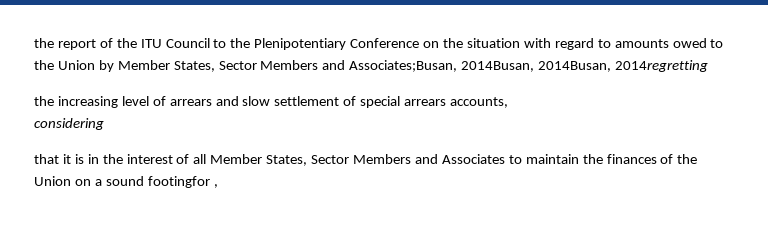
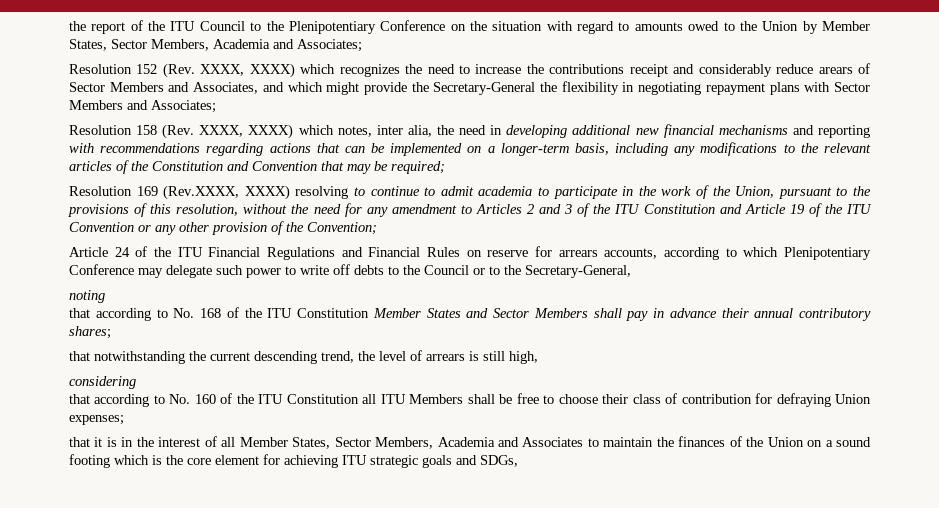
[260,60,709,72] [34,96,509,108] [34,118,104,130] Members and Associates;Busan, 2014Busan, 2014Busan, 2014regretting // the increasing level of arrears and slow settlement of special arrears accounts, // considering -> [151,39,362,52] [69,63,871,78] [69,81,871,95] [69,100,216,113] [69,124,870,139] [69,142,871,156] [69,160,445,174] [69,185,872,200] [68,203,873,217] [69,221,377,235] [69,246,871,260] [69,264,631,278] [69,290,105,303] [69,307,871,321] [69,326,111,339] [69,350,538,364] [69,376,136,389] [69,393,871,407] [69,415,124,425] Members, Academia and Associates; // Resolution 152 (Rev. ХХХХ, ХХХХ) which recognizes the need to increase the contributions receipt and considerably reduce arears of Sector Members and Associates, and which might provide the Secretary-General the flexibility in negotiating repayment plans with Sector Members and Associates; // Resolution 158 (Rev. ХХХХ, ХХХХ) which notes, inter alia, the need in developing additional new financial mechanisms and reporting with recommendations regarding actions that can be implemented on a longer-term basis, including any modifications to the relevant articles of the Constitution and Convention that may be required; // Resolution 169 (Rev.ХХХХ, ХХХХ) resolving to continue to admit academia to participate in the work of the Union, pursuant to the provisions of this resolution, without the need for any amendment to Articles 2 and 3 of the ITU Constitution and Article 19 of the ITU Convention or any other provision of the Convention; // Article 24 of the ITU Financial Regulations and Financial Rules on reserve for arrears accounts, according to which Plenipotentiary Conference may delegate such power to write off debts to the Council or to the Secretary-General, // noting // that according to No. 168 of the ITU Constitution Member States and Sector Members shall pay in advance their annual contributory shares; // that notwithstanding the current descending trend, the level of arrears is still high, // considering // that according to No. 160 of the ITU Constitution all ITU Members shall be free to choose their class of contribution for defraying Union expenses;
[353,154,412,164] Members -> [375,437,495,449] Members, Academia
[147,176,218,188] footingfor , -> [69,454,518,468] footing which is the core element for achieving ITU strategic goals and SDGs,

